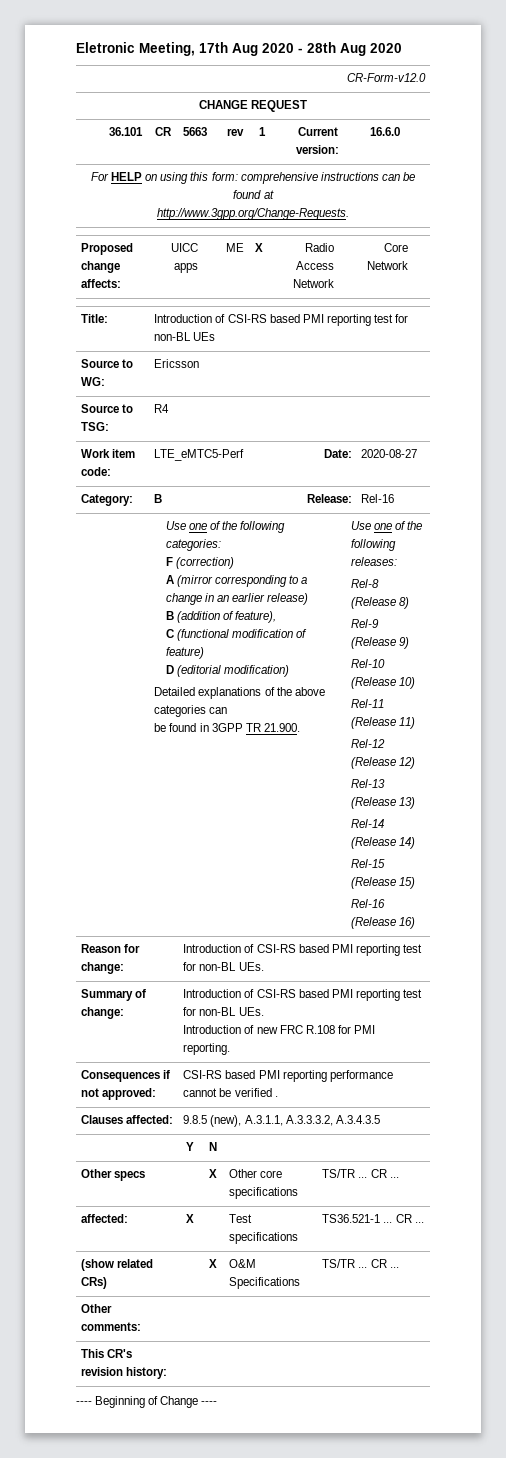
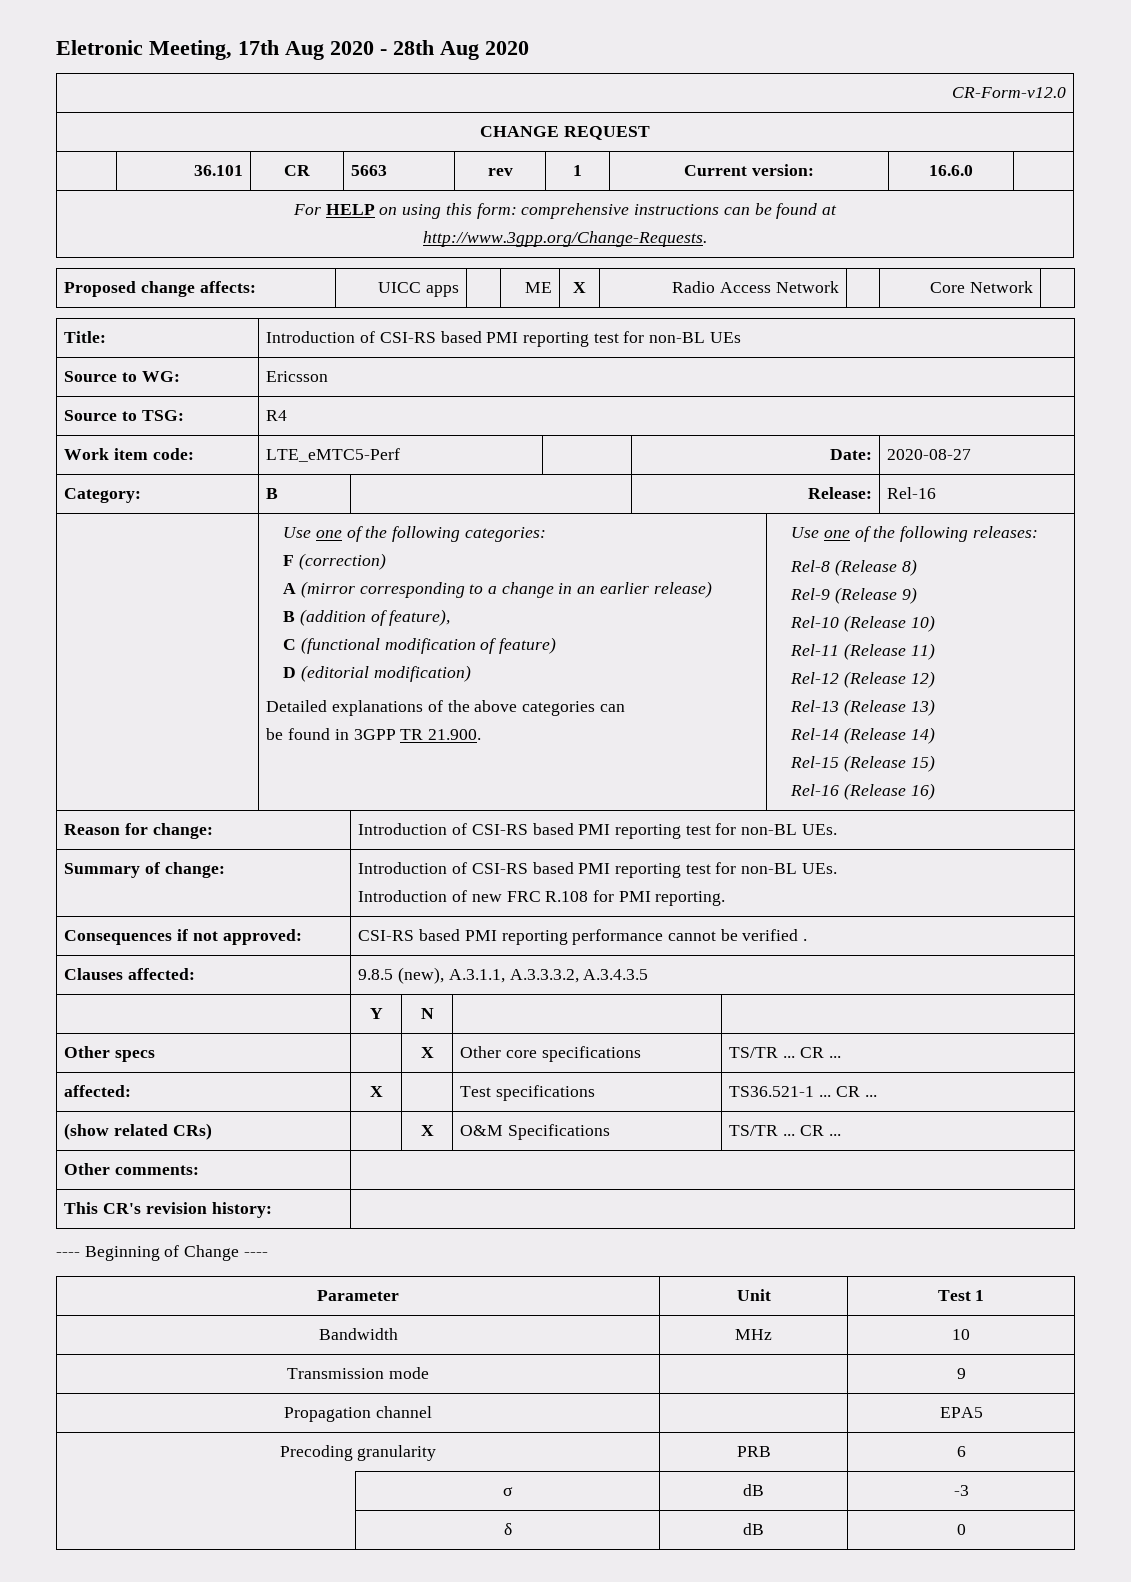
(218, 1403) none -> [317,1290,399,1301] [736,1289,771,1301] [937,1290,985,1301] [318,1328,398,1340] [734,1329,772,1340] [951,1329,970,1340] [287,1367,429,1379] [956,1368,966,1379] [284,1406,432,1422] [939,1407,983,1418] [279,1445,437,1461] [736,1446,771,1457] [956,1446,966,1457] [503,1487,513,1496] [742,1484,764,1496] [953,1485,969,1496] [503,1523,512,1535] [742,1523,764,1535] [956,1524,966,1535] // Parameter | Unit | Test 1 // Bandwidth | MHz | 10 // Transmission mode | | 9 // Propagation channel | | EPA5 // Precoding granularity | PRB | 6 // | σ | dB | -3 // | δ | dB | 0

